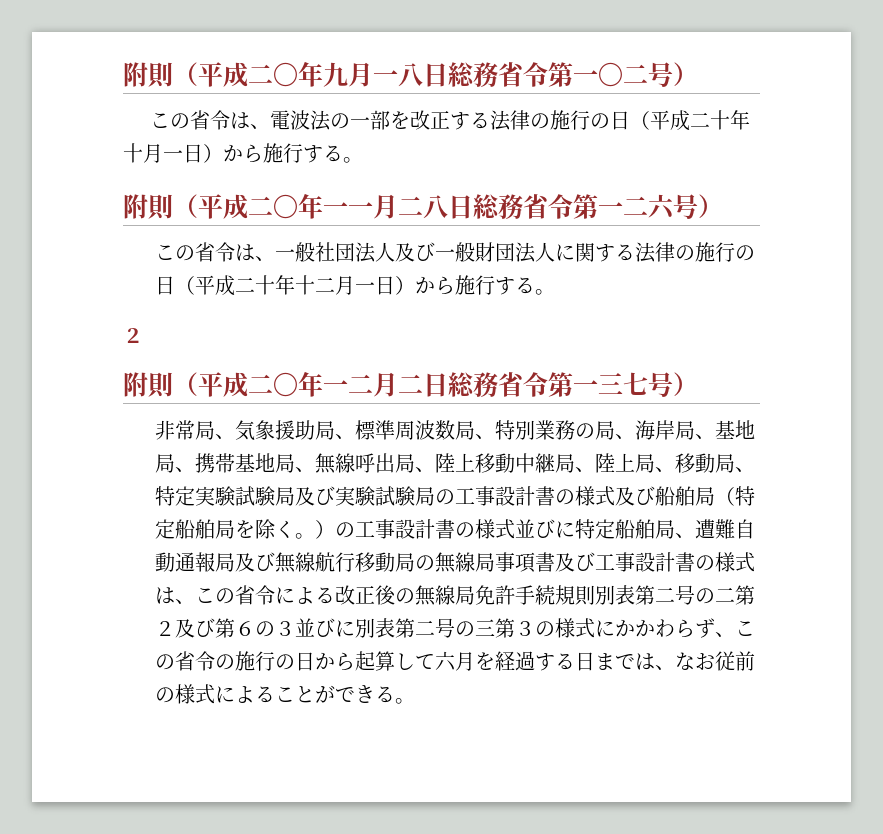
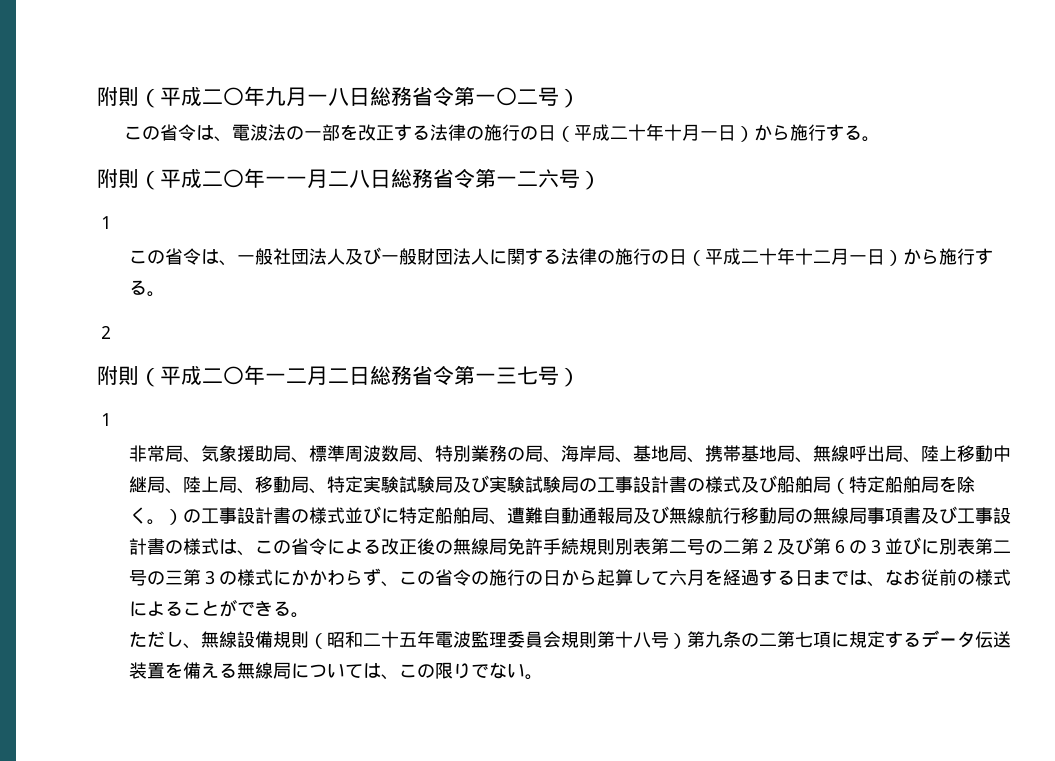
(723, 206) none -> [97,216,115,229] // １
(698, 384) none -> [97,413,115,426] // １
(416, 701) none -> [129,630,1012,649] [129,662,544,680] // ただし、無線設備規則（昭和二十五年電波監理委員会規則第十八号）第九条の二第七項に規定するデータ伝送装置を備える無線局については、この限りでない。

